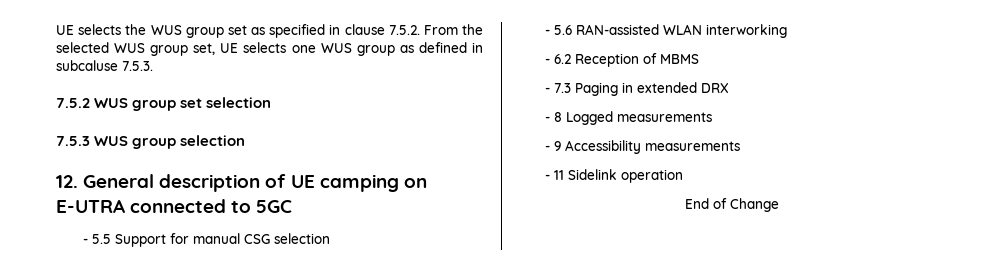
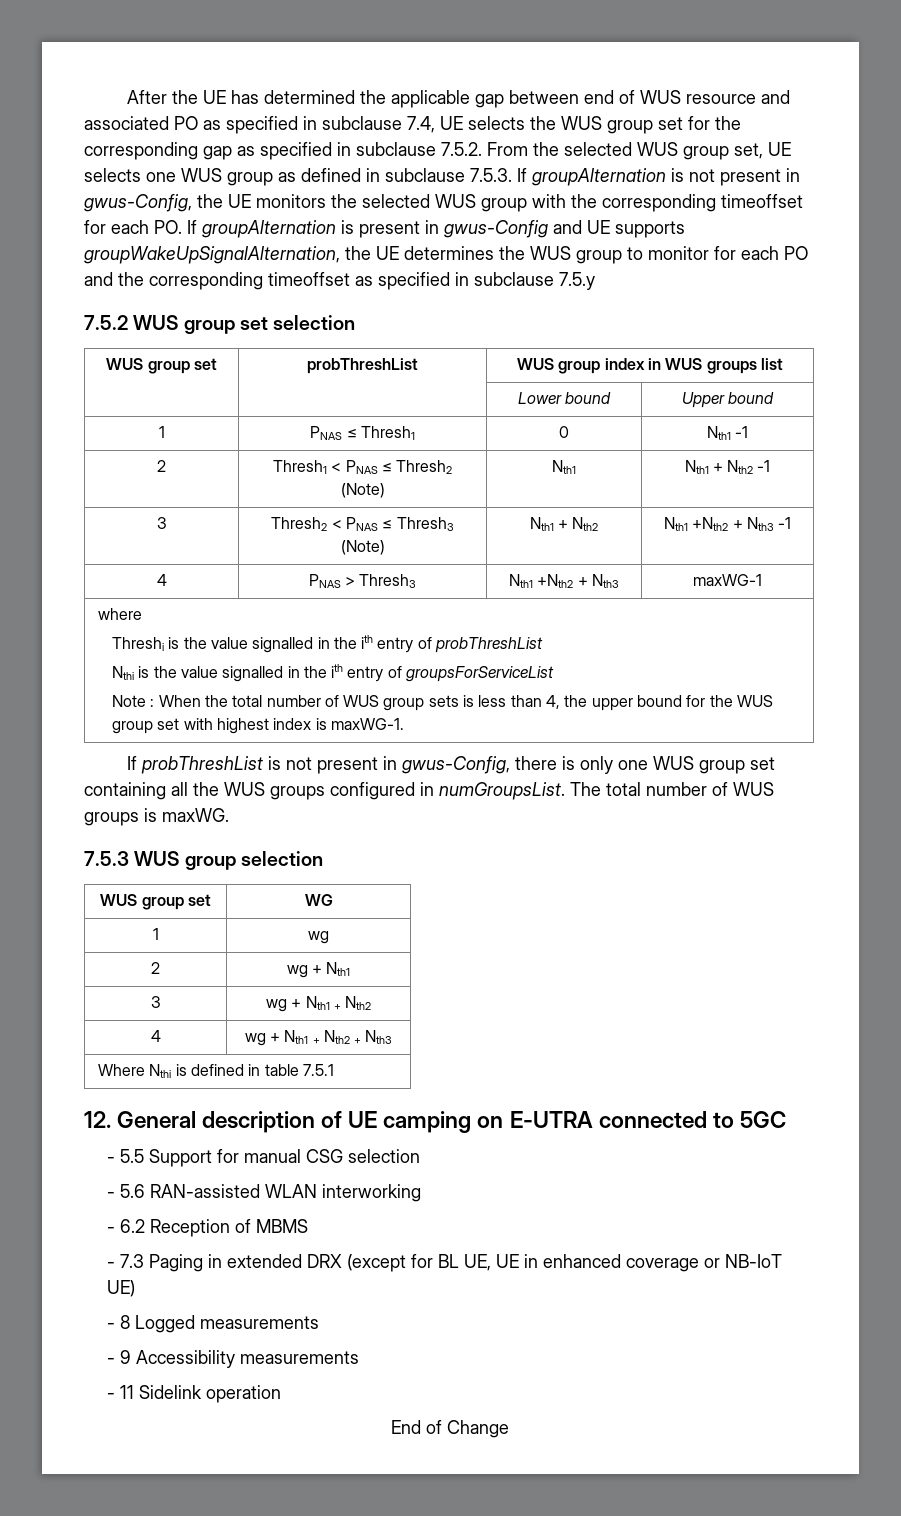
(56, 30) none -> [126,90,790,108] [84,116,435,134] After the UE has determined the applicable gap between end of WUS resource and associated PO as specified in subclause 7.4,
[251,24,385,38] as specified in clause -> [688,116,741,130] [84,142,436,160] for the corresponding gap as specified in subclause
[56,60,118,71] subcaluse -> [385,168,465,182] subclause
(153, 66) none -> [517,168,800,186] [84,194,803,212] [84,220,685,238] [84,246,808,264] [84,272,595,290] If groupAlternation is not present in gwus-Config, the UE monitors the selected WUS group with the corresponding timeoffset for each PO. If groupAlternation is present in gwus-Config and UE supports groupWakeUpSignalAlternation, the UE determines the WUS group to monitor for each PO and the corresponding timeoffset as specified in subclause 7.5.y
[56,135,246,149] // 7.5.3 WUS group selection -> [106,358,217,374] [307,358,418,374] [517,358,783,374] [517,392,612,404] [681,392,775,408] [158,426,165,438] [310,426,415,440] [559,426,569,438] [706,426,749,440] [157,460,166,472] [272,460,453,474] [340,483,385,498] [552,460,576,474] [684,460,771,474] [156,517,167,529] [271,517,454,531] [340,540,385,555] [529,517,599,531] [663,517,792,531] [156,574,167,586] [308,574,417,588] [509,574,619,588] [693,574,763,586] [97,608,142,620] [111,635,544,653] [111,664,555,682] [111,695,774,711] [111,718,404,734] [126,756,775,774] [84,782,774,800] [84,808,229,826] [84,851,323,870] [100,894,211,910] [304,894,333,906] [152,928,159,940] [308,931,329,944] [151,962,160,974] [286,962,351,978] [150,996,161,1008] [265,996,372,1012] [150,1030,161,1042] [244,1030,393,1046] [97,1064,334,1078] // WUS group set | probThreshList | WUS group index in WUS groups list // | | Lower bound | Upper bound // 1 | PNAS ≤ Thresh1 | 0 | Nth1 -1 // 2 | Thresh1 < PNAS ≤ Thresh2 (Note) | Nth1 | Nth1 + Nth2 -1 // 3 | Thresh2 < PNAS ≤ Thresh3 (Note) | Nth1 + Nth2 | Nth1 +Nth2 + Nth3 -1 // 4 | PNAS > Thresh3 | Nth1 +Nth2 + Nth3 | maxWG-1 // where // Threshi is the value signalled in the ith entry of probThreshList // Nthi is the value signalled in the ith entry of groupsForServiceList // Note : When the total number of WUS group sets is less than 4, the upper bound for the WUS group set with highest index is maxWG-1. // If probThreshList is not present in gwus-Config, there is only one WUS group set containing all the WUS groups configured in numGroupsList. The total number of WUS groups is maxWG. // 7.5.3 WUS group selection // WUS group set | WG // 1 | wg // 2 | wg + Nth1 // 3 | wg + Nth1 + Nth2 // 4 | wg + Nth1 + Nth2 + Nth3 // Where Nthi is defined in table 7.5.1
(729, 88) none -> [347,1254,783,1272] [107,1280,136,1297] (except for BL UE, UE in enhanced coverage or NB-IoT UE)

